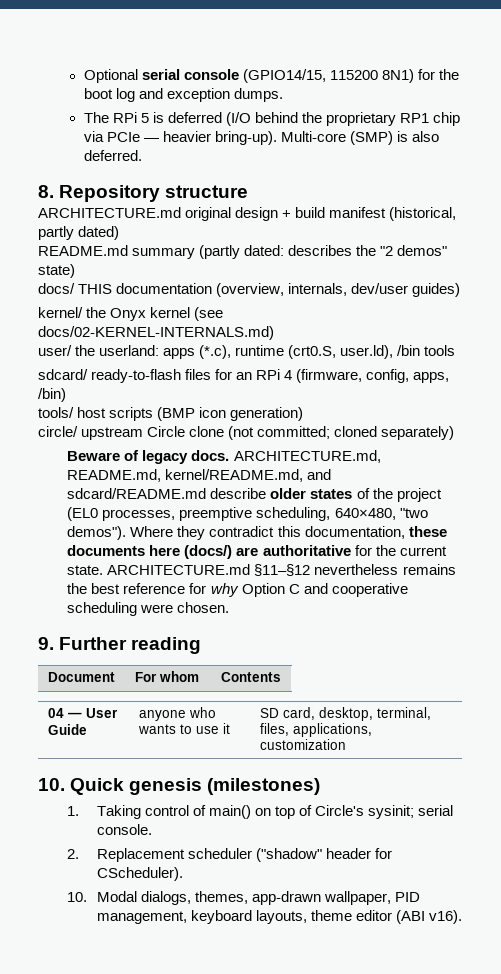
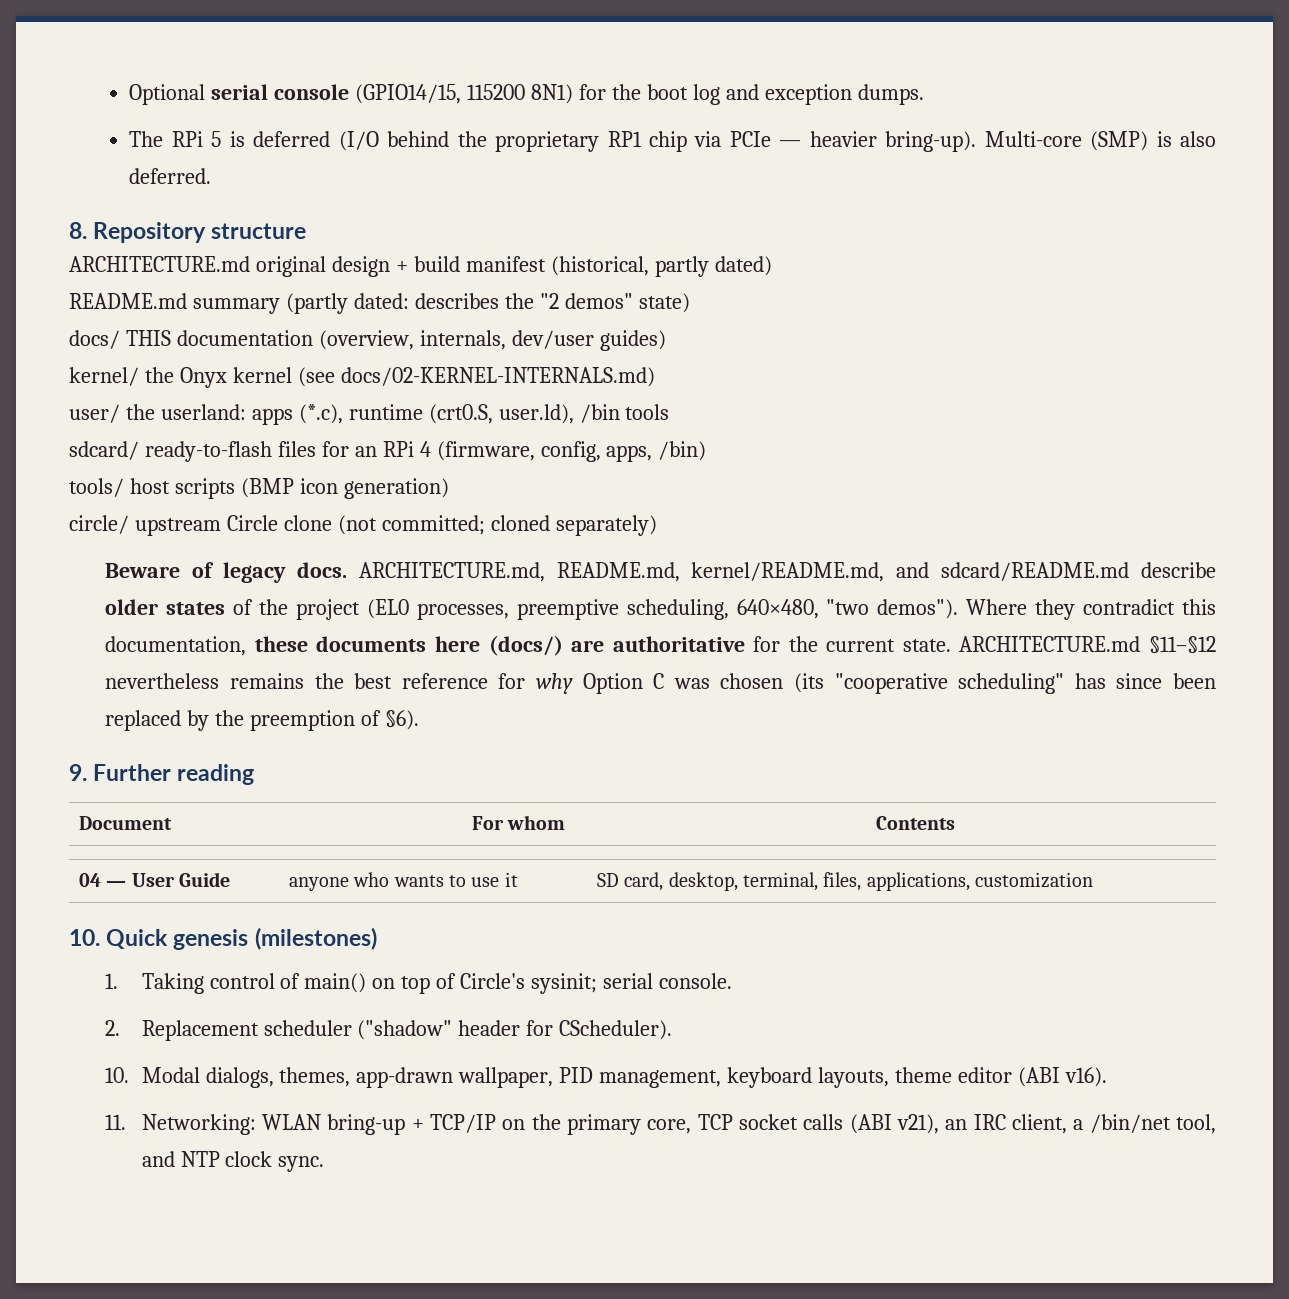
[303,583,408,597] [67,602,230,616] and cooperative scheduling were chosen. -> [673,673,1216,694] [105,710,419,731] was chosen (its "cooperative scheduling" has since been replaced by the preemption of §6).
(462, 917) none -> [105,1114,1216,1135] [141,1151,325,1172] // 11. Networking: WLAN bring-up + TCP/IP on the primary core, TCP socket calls (ABI v21), an IRC client, a /bin/net tool, and NTP clock sync.

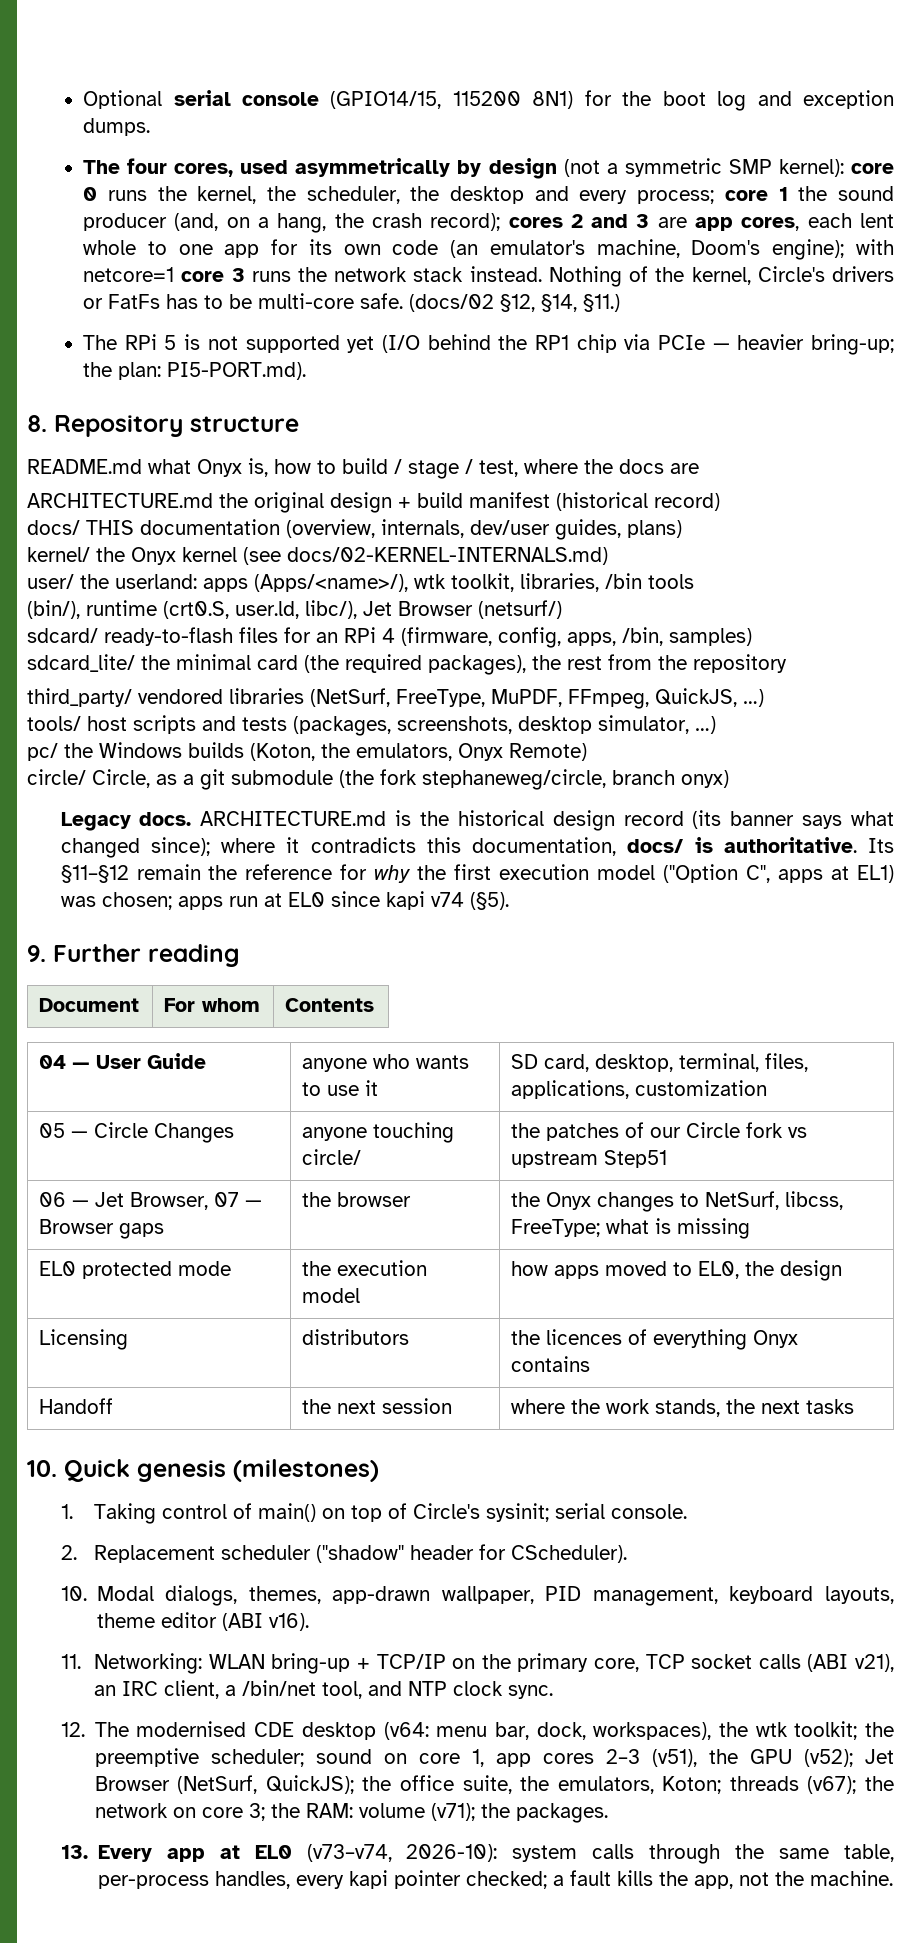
(924, 94) none -> [83,158,895,179] [83,186,894,204] [83,213,894,233] [83,239,894,260] [83,266,894,287] [83,293,621,312] // The four cores, used asymmetrically by design (not a symmetric SMP kernel): core 0 runs the kernel, the scheduler, the desktop and every process; core 1 the sound producer (and, on a hang, the crash record); cores 2 and 3 are app cores, each lent whole to one app for its own code (an emulator's machine, Doom's engine); with netcore=1 core 3 runs the network stack instead. Nothing of the kernel, Circle's drivers or FatFs has to be multi-core safe. (docs/02 §12, §14, §11.)
[253,131,331,147] deferred -> [207,335,375,353] not supported yet
[495,131,600,152] proprietary -> (528, 342) none
[885,131,1216,152] [129,168,212,184] [69,222,307,243] [69,256,250,272] bring-up). Multi-core (SMP) is also deferred. // 8. Repository structure // ARCHITECTURE.md -> [810,334,894,355] [83,362,307,380] [27,415,299,437] [27,458,699,479] [27,493,248,508] bring-up; the plan: PI5-PORT.md). // 8. Repository structure // README.md what Onyx is, how to build / stage / test, where the docs are // ARCHITECTURE.md the
[550,256,772,277] [69,293,690,314] (historical, partly dated) // README.md summary (partly dated: describes the "2 demos" state) -> [556,492,720,511] (historical record)
[599,330,666,351] guides) -> [555,519,682,540] guides, plans)
[298,404,670,424] (*.c), runtime (crt0.S, user.ld), /bin tools -> [254,573,694,592] [27,600,562,619] (Apps/<name>/), wtk toolkit, libraries, /bin tools // (bin/), runtime (crt0.S, user.ld, libc/), Jet Browser (netsurf/)
[658,441,707,461] [69,478,449,499] [69,515,657,536] [105,562,1216,583] [105,599,1216,620] [105,635,1216,656] [105,673,1216,694] [105,710,419,731] /bin) // tools/ host scripts (BMP icon generation) // circle/ upstream Circle clone (not committed; cloned separately) // Beware of legacy docs. ARCHITECTURE.md, README.md, kernel/README.md, and sdcard/README.md describe older states of the project (EL0 processes, preemptive scheduling, 640×480, "two demos"). Where they contradict this documentation, these documents here (docs/) are authoritative for the current state. ARCHITECTURE.md §11–§12 nevertheless remains the best reference for why Option C was chosen (its "cooperative scheduling" has since been replaced by the preemption of §6). -> [622,627,752,646] [27,654,787,675] [27,688,764,709] [27,715,716,736] [27,742,587,761] [27,769,729,790] [60,810,895,831] [60,837,894,858] [60,864,894,883] [60,891,509,910] /bin, samples) // sdcard_lite/ the minimal card (the required packages), the rest from the repository // third_party/ vendored libraries (NetSurf, FreeType, MuPDF, FFmpeg, QuickJS, …) // tools/ host scripts and tests (packages, screenshots, desktop simulator, …) // pc/ the Windows builds (Koton, the emulators, Onyx Remote) // circle/ Circle, as a git submodule (the fork stephaneweg/circle, branch onyx) // Legacy docs. ARCHITECTURE.md is the historical design record (its banner says what changed since); where it contradicts this documentation, docs/ is authoritative. Its §11–§12 remain the reference for why the first execution model ("Option C", apps at EL1) was chosen; apps run at EL0 since kapi v74 (§5).
(1094, 880) none -> [39,1122,235,1143] [302,1122,455,1143] [302,1149,362,1165] [511,1122,808,1141] [511,1150,668,1168] [39,1192,263,1210] [39,1219,165,1239] [302,1192,412,1207] [511,1191,844,1212] [511,1218,751,1239] [39,1261,232,1279] [302,1260,428,1276] [302,1288,361,1303] [511,1260,843,1281] [39,1329,129,1350] [302,1329,410,1345] [511,1329,799,1350] [511,1356,591,1372] [39,1398,114,1414] [302,1398,453,1414] [511,1399,855,1417] // 05 — Circle Changes | anyone touching circle/ | the patches of our Circle fork vs upstream Step51 // 06 — Jet Browser, 07 — Browser gaps | the browser | the Onyx changes to NetSurf, libcss, FreeType; what is missing // EL0 protected mode | the execution model | how apps moved to EL0, the design // Licensing | distributors | the licences of everything Onyx contains // Handoff | the next session | where the work stands, the next tasks
(325, 1164) none -> [60,1721,894,1740] [94,1748,895,1767] [94,1775,894,1794] [94,1803,608,1823] [60,1844,894,1864] [97,1870,893,1889] // 12. The modernised CDE desktop (v64: menu bar, dock, workspaces), the wtk toolkit; the preemptive scheduler; sound on core 1, app cores 2–3 (v51), the GPU (v52); Jet Browser (NetSurf, QuickJS); the office suite, the emulators, Koton; threads (v67); the network on core 3; the RAM: volume (v71); the packages. // 13. Every app at EL0 (v73–v74, 2026-10): system calls through the same table, per-process handles, every kapi pointer checked; a fault kills the app, not the machine.

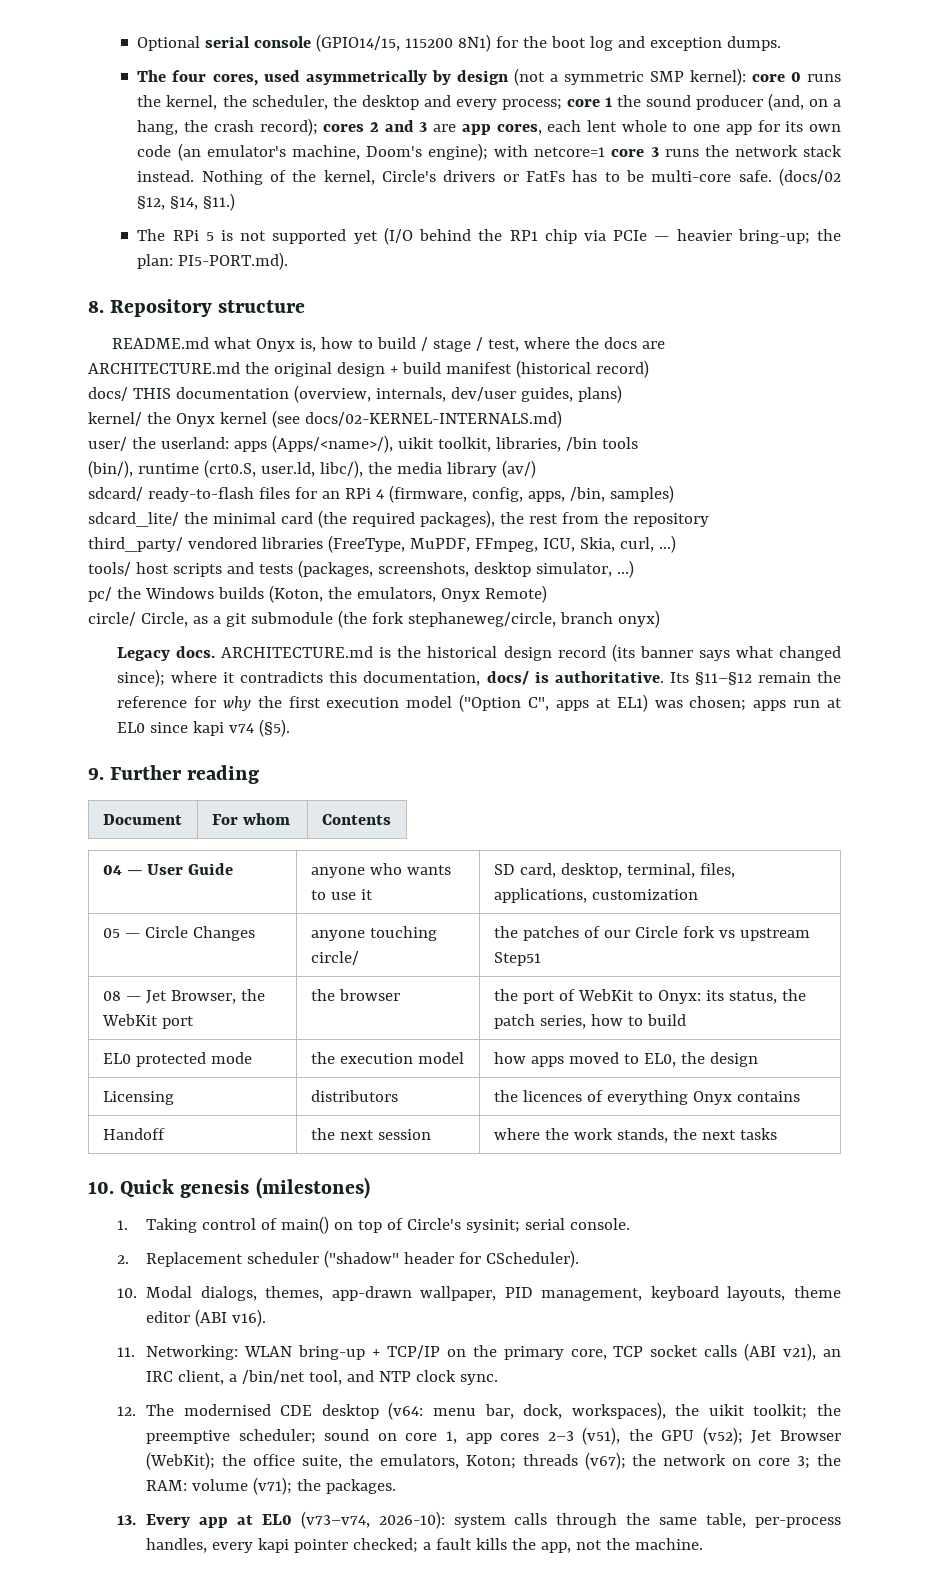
[414,574,446,589] wtk -> [397,437,434,449] uikit
[363,600,562,619] Jet Browser (netsurf/) -> [367,460,536,478] the media library (av/)
[310,688,737,709] (NetSurf, FreeType, MuPDF, FFmpeg, QuickJS, -> [327,535,654,553] (FreeType, MuPDF, FFmpeg, ICU, Skia, curl,
[39,1192,67,1207] 06 -> [102,991,121,1001] 08
[214,1192,263,1207] [39,1219,165,1239] 07 — Browser gaps -> [240,989,265,1001] [101,1014,194,1029] the WebKit port
[546,1191,844,1212] [511,1218,751,1239] Onyx changes to NetSurf, libcss, FreeType; what is missing -> [522,989,806,1004] [493,1014,686,1029] port of WebKit to Onyx: its status, the patch series, how to build
[755,1722,788,1737] wtk -> [708,1404,745,1416] uikit
[177,1775,354,1794] (NetSurf, QuickJS); -> [146,1452,216,1470] (WebKit);

